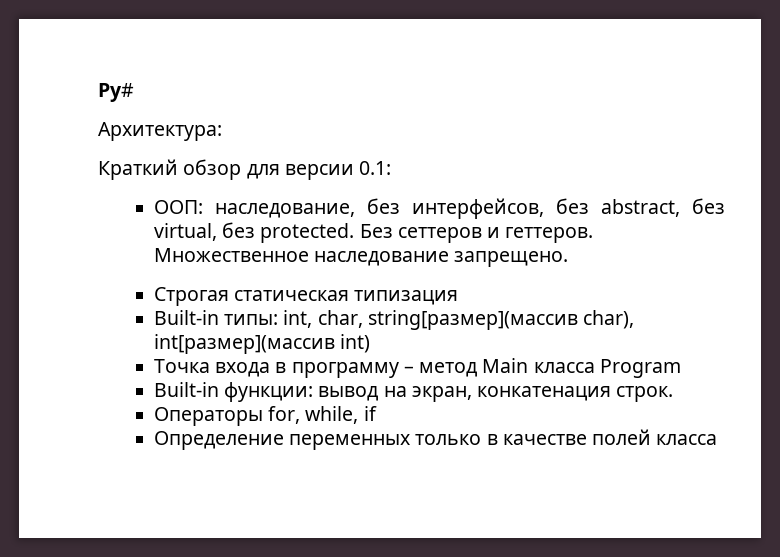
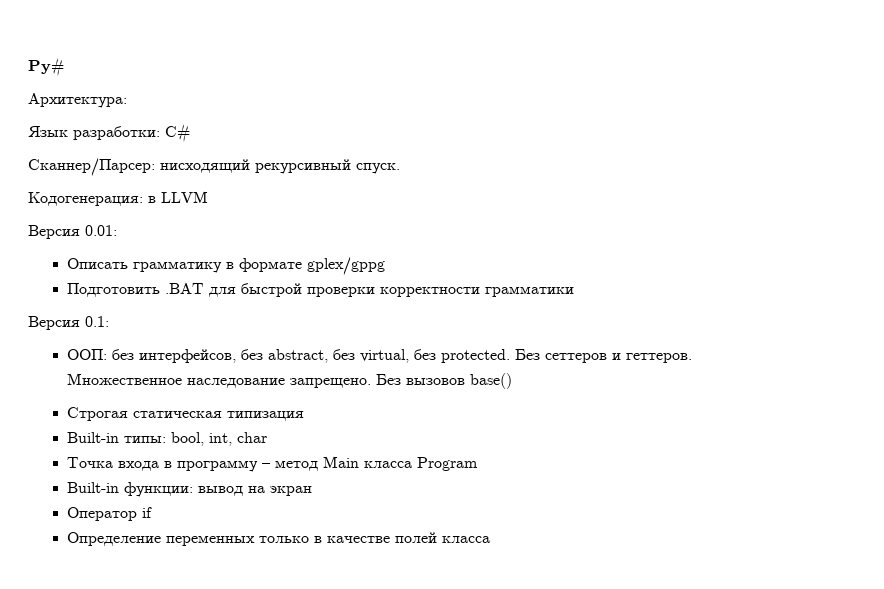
[98,159,354,180] Краткий обзор для версии -> [28,123,190,143] [28,158,400,176] [28,191,208,206] [28,225,117,239] [67,257,386,275] [67,283,575,297] [28,316,80,330] Язык разработки: C# // Сканнер/Парсер: нисходящий рекурсивный спуск. // Кодогенерация: в LLVM // Версия 0.01: // Описать грамматику в формате gplex/gppg // Подготовить .BAT для быстрой проверки корректности грамматики // Версия
[214,203,355,218] наследование, -> (108, 354) none
(569, 259) none -> [376,373,513,389] Без вызовов base()
[283,310,635,330] [153,334,371,354] int, char, string[размер](массив char), int[размер](массив int) -> [171,432,268,446] bool, int, char
[411,386,674,402] [153,406,359,426] экран, конкатенация строк. // Операторы for, while, -> [270,486,313,496] [67,507,138,521] экран // Оператор

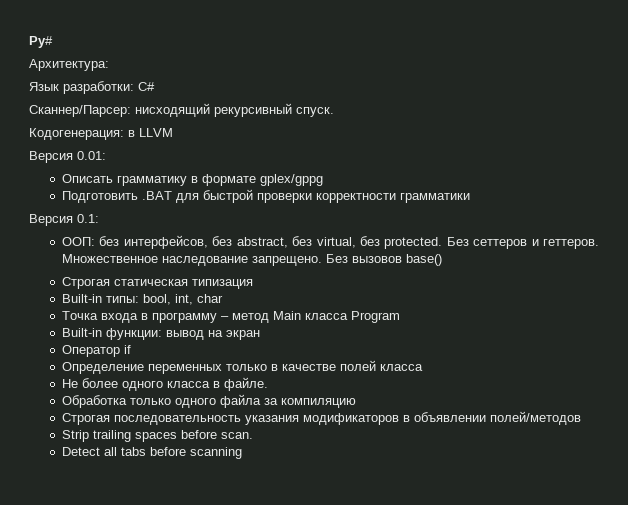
(491, 539) none -> [62,377,269,391] [62,394,357,408] [62,411,582,425] [62,430,254,442] [62,447,243,459] // Не более одного класса в файле. // Обработка только одного файла за компиляцию // Строгая последовательность указания модификаторов в объявлении полей/методов // Strip trailing spaces before scan. // Detect all tabs before scanning

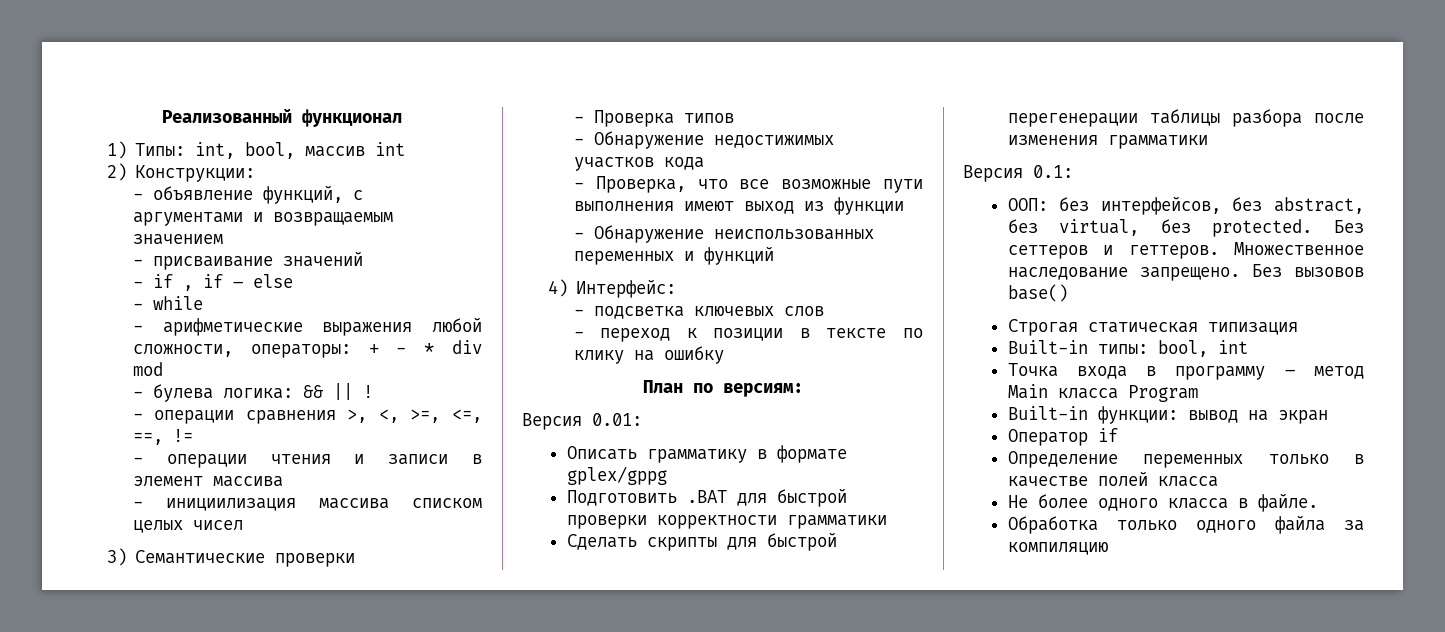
[29,36,53,48] [29,59,109,71] [29,81,155,94] [29,103,334,117] [29,128,173,140] Py# // Архитектура: // Язык разработки: C# // Сканнер/Парсер: нисходящий рекурсивный спуск. // Кодогенерация: в LLVM -> [161,108,402,127] [106,141,406,159] [106,163,256,182] [132,185,363,204] [132,212,393,226] [132,234,223,245] [132,251,363,270] [132,274,293,291] [132,296,203,310] [132,317,482,336] [132,340,482,358] [132,362,163,376] [132,383,373,402] [132,409,483,424] [132,429,193,445] [132,454,482,468] [132,476,283,487] [132,498,482,511] [132,520,243,533] [106,548,356,567] [573,110,734,127] [573,131,834,149] [573,157,704,171] [573,176,923,193] [573,197,904,215] [573,225,874,243] [573,246,774,265] [547,279,677,298] [573,306,824,319] [573,328,923,342] [573,346,724,364] [642,380,803,397] Реализованный функционал // 1) Типы: int, bool, массив int // 2) Конструкции: // - объявление функций, с аргументами и возвращаемым значением // - присваивание значений // - if , if – else // - while // - арифметические выражения любой сложности, операторы: + - * div mod // - булева логика: && || ! // - операции сравнения >, <, >=, <=, ==, != // - операции чтения и записи в элемент массива // - инициилизация массива списком целых чисел // 3) Семантические проверки // - Проверка типов // - Обнаружение недостижимых участков кода // - Проверка, что все возможные пути выполнения имеют выход из функции // - Обнаружение неиспользованных переменных и функций // 4) Интерфейс: // - подсветка ключевых слов // - переход к позиции в тексте по клику на ошибку // План по версиям:
(471, 198) none -> [566,532,837,551] [1007,109,1364,127] [1007,135,1208,149] // Сделать скрипты для быстрой перегенерации таблицы разбора после изменения грамматики
[175,294,224,305] int, char -> [1217,340,1248,354] int
[62,411,582,425] [62,430,254,442] [62,447,243,459] // Строгая последовательность указания модификаторов в объявлении полей/методов // Strip trailing spaces before scan. // Detect all tabs before scanning -> (1108, 548) none

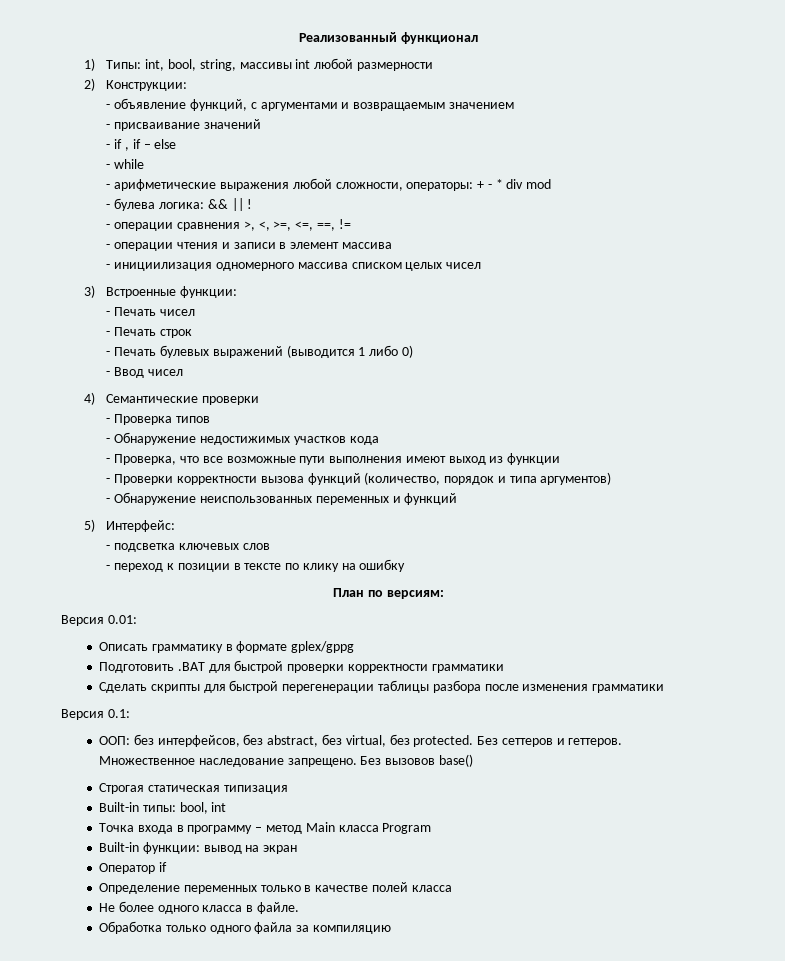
[305,142,406,157] массив int -> [199,58,433,71] string, массивы int любой размерности
(296, 504) none -> [215,262,294,271] одномерного
(127, 557) none -> [106,286,238,298] [106,307,195,316] [106,327,192,338] [106,345,413,358] [106,367,183,378] [83,392,95,405] Встроенные функции: // - Печать чисел // - Печать строк // - Печать булевых выражений (выводится 1 либо 0) // - Ввод чисел // 4)
(904, 206) none -> [106,472,612,485] // - Проверки корректности вызова функций (количество, порядок и типа аргументов)
[547,279,568,297] 4) -> [83,519,95,532] 5)

